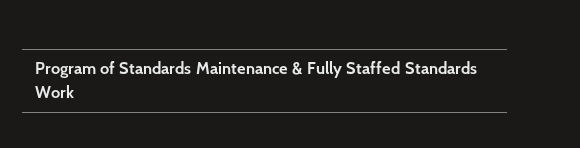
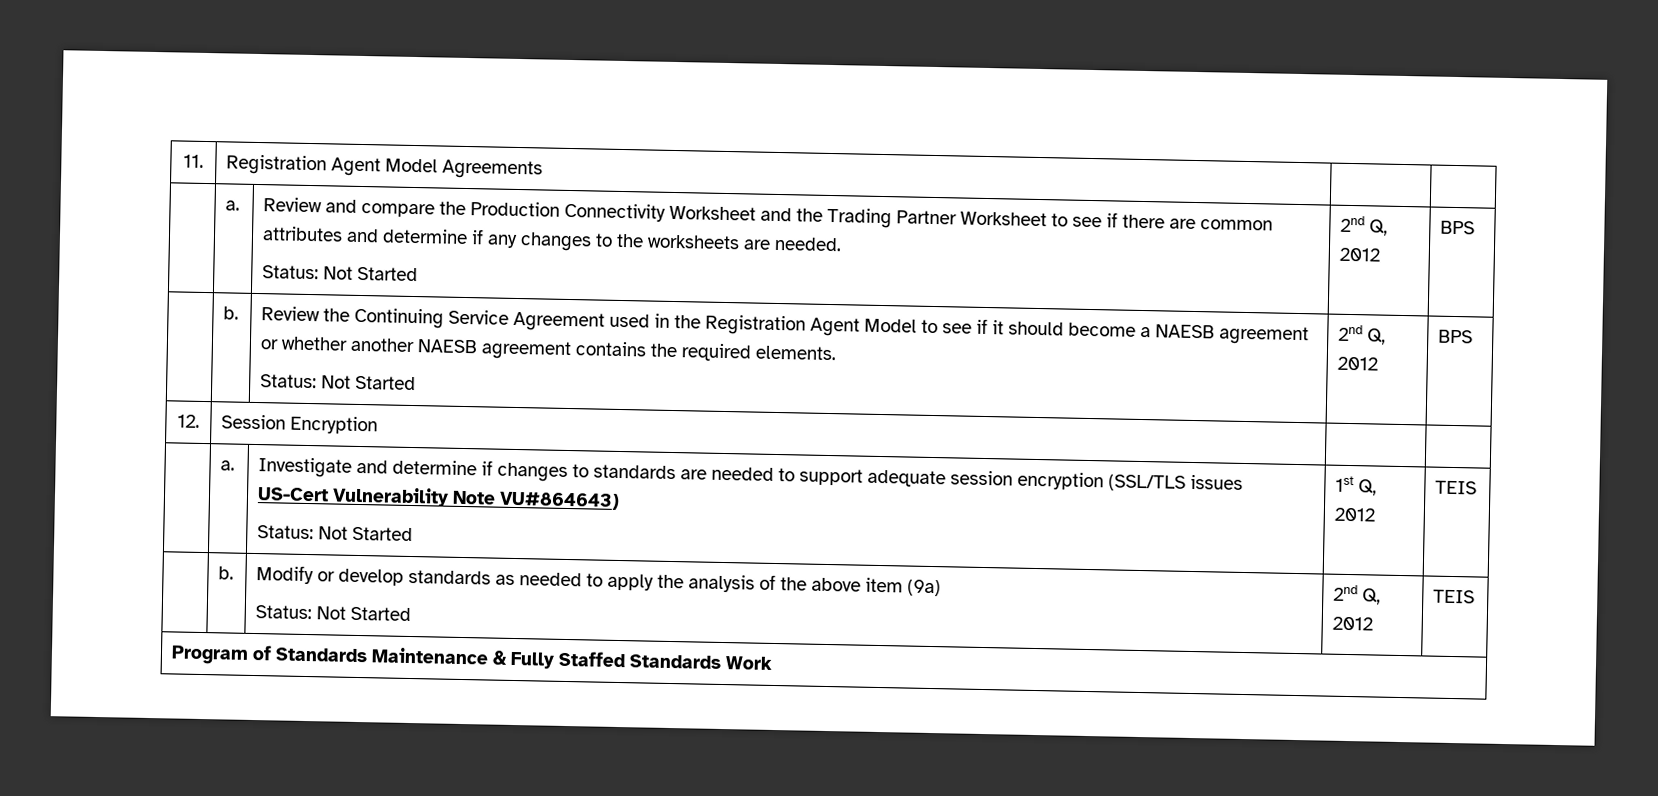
(34, 70) none -> [183,154,204,168] [226,154,544,180] [225,200,241,211] [263,197,1274,231] [262,226,843,252] [262,265,419,282] [1340,215,1389,236] [1339,247,1381,262] [1440,220,1476,235] [223,306,240,320] [261,306,1310,346] [260,336,837,362] [260,374,417,391] [1338,324,1387,345] [1337,356,1379,371] [1438,329,1474,344] [177,414,200,428] [221,414,379,435] [220,460,236,471] [258,457,1244,492] [257,486,621,511] [257,525,414,542] [1335,475,1378,496] [1334,507,1376,522] [1435,480,1478,495] [218,566,235,580] [256,565,942,597] [255,605,412,622] [1333,584,1382,605] [1332,616,1374,631] [1433,589,1476,604] 11. | Registration Agent Model Agreements | | // | a. | Review and compare the Production Connectivity Worksheet and the Trading Partner Worksheet to see if there are common attributes and determine if any changes to the worksheets are needed. // Status: Not Started | 2nd Q, 2012 | BPS // | b. | Review the Continuing Service Agreement used in the Registration Agent Model to see if it should become a NAESB agreement or whether another NAESB agreement contains the required elements. // Status: Not Started | 2nd Q, 2012 | BPS // 12. | Session Encryption | | // | a. | Investigate and determine if changes to standards are needed to support adequate session encryption (SSL/TLS issues US-Cert Vulnerability Note VU#864643) // Status: Not Started | 1st Q, 2012 | TEIS // | b. | Modify or develop standards as needed to apply the analysis of the above item (9a) // Status: Not Started | 2nd Q, 2012 | TEIS //

